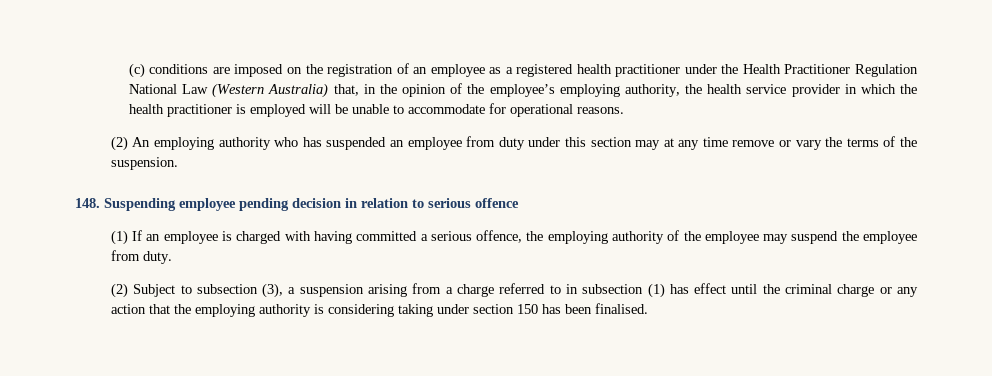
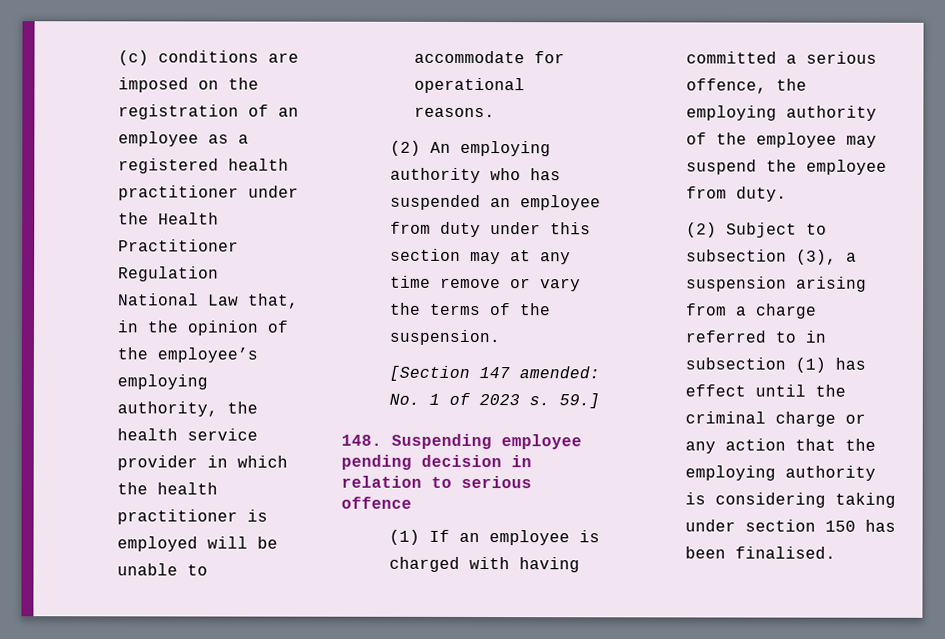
[212,83,329,98] (Western Australia) -> (239, 300) none
(178, 163) none -> [388,365,600,381] [388,392,600,409] // [Section 147 amended: No. 1 of 2023 s. 59.]

